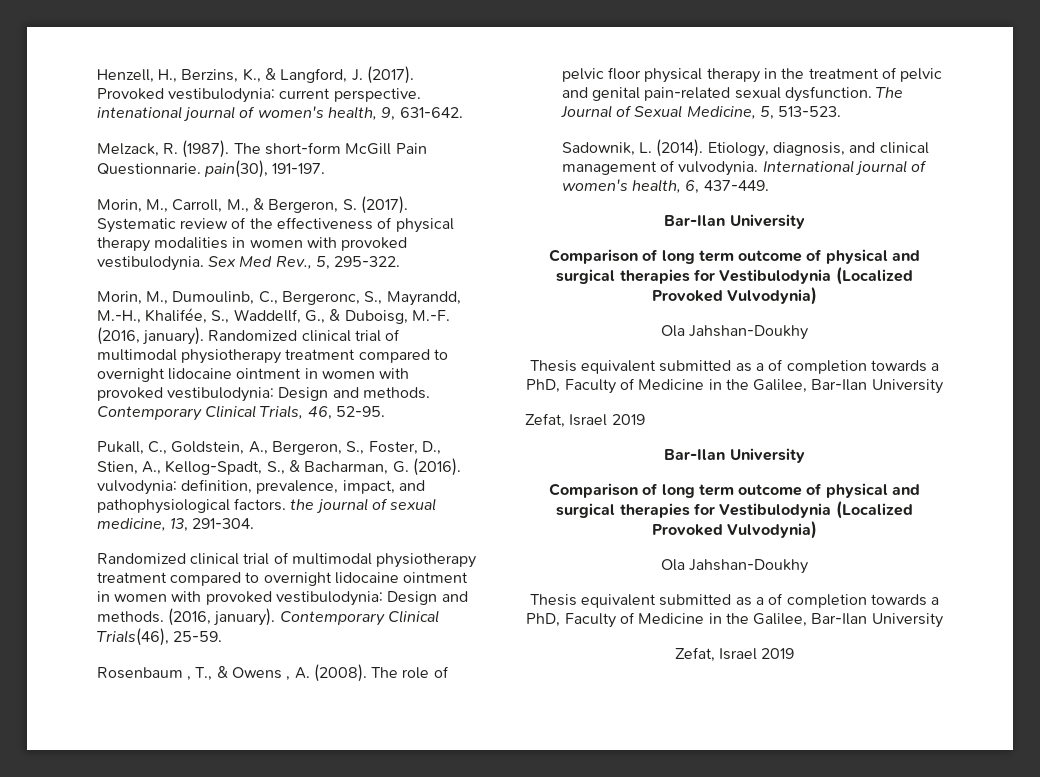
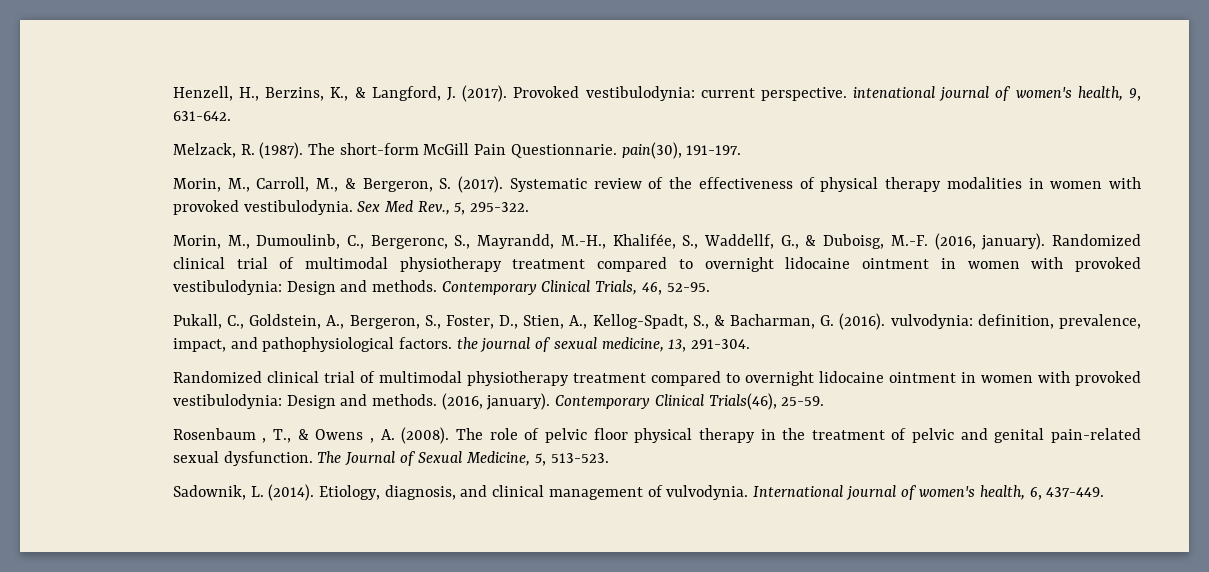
[664,214,805,229] [548,249,921,264] [556,267,913,285] [651,287,818,305] [660,325,809,340] [529,359,940,374] [526,378,943,394] [525,413,645,428] [664,448,805,463] [548,483,921,498] [556,501,913,519] [651,521,818,539] [660,559,809,574] [529,593,940,608] [526,612,943,628] [674,647,795,662] // Bar-Ilan University // Comparison of long term outcome of physical and surgical therapies for Vestibulodynia (Localized Provoked Vulvodynia) // Ola Jahshan-Doukhy // Thesis equivalent submitted as a of completion towards a PhD, Faculty of Medicine in the Galilee, Bar-Ilan University // Zefat, Israel 2019 // Bar-Ilan University // Comparison of long term outcome of physical and surgical therapies for Vestibulodynia (Localized Provoked Vulvodynia) // Ola Jahshan-Doukhy // Thesis equivalent submitted as a of completion towards a PhD, Faculty of Medicine in the Galilee, Bar-Ilan University // Zefat, Israel 2019 -> (1105, 492) none

